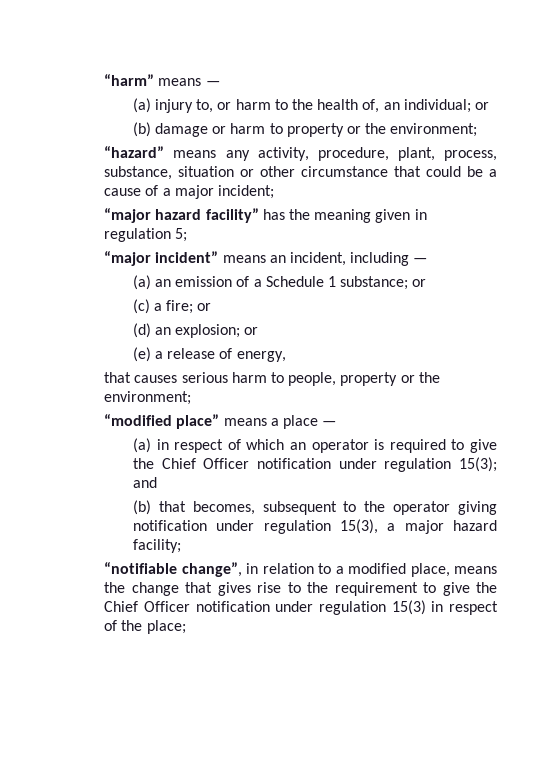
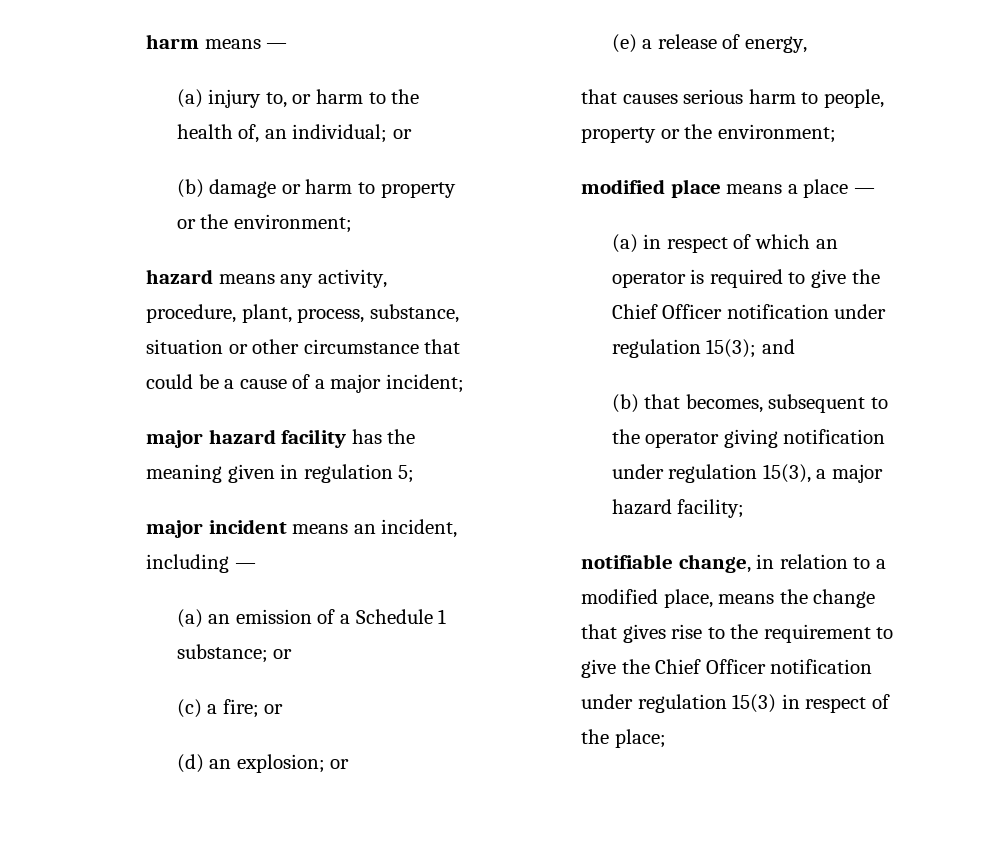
[104,74,155,86] “harm” -> [146,34,200,49] harm
[104,146,165,158] “hazard” -> [146,269,214,284] hazard
[104,208,259,223] “major hazard facility” -> [146,429,347,448] major hazard facility
[104,251,219,266] “major incident” -> [146,519,287,538] major incident
[104,414,220,429] “modified place” -> [581,179,721,198] modified place
[104,562,242,577] “notifiable change”, -> [581,554,751,573] notifiable change,

